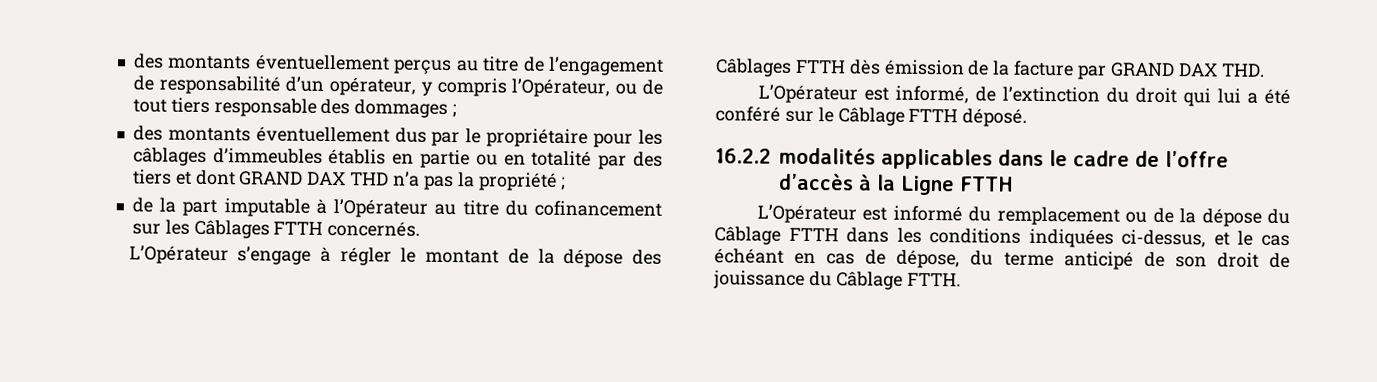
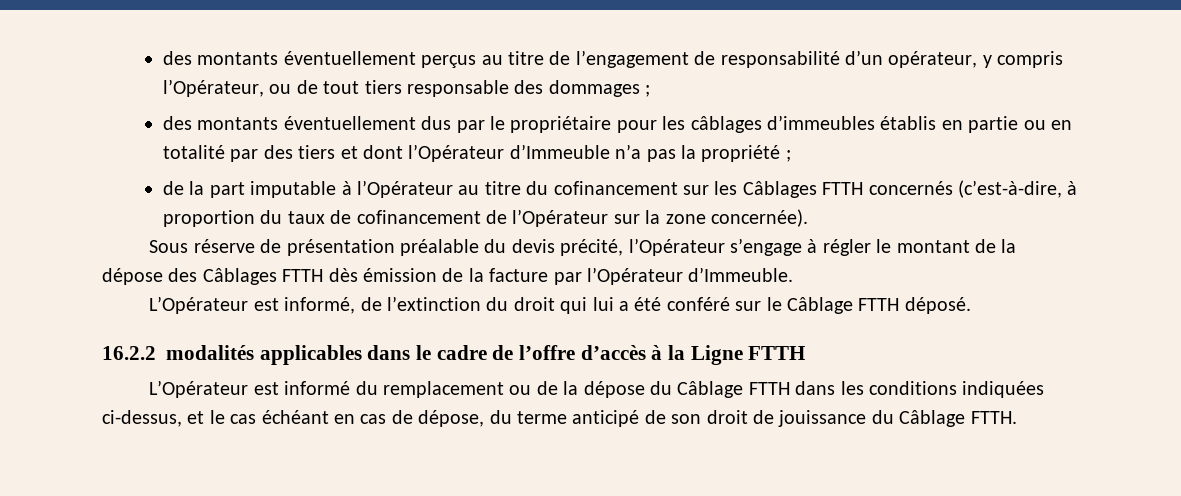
[239,171,390,186] GRAND DAX THD -> [408,144,610,162] l’Opérateur d’Immeuble
[327,220,421,237] [128,245,229,265] concernés. // L’Opérateur -> [868,180,1078,198] [163,209,809,227] [149,238,725,256] concernés (c’est-à-dire, à proportion du taux de cofinancement de l’Opérateur sur la zone concernée). // Sous réserve de présentation préalable du devis précité, l’Opérateur
[1109,62,1265,78] GRAND DAX THD. -> [586,267,794,285] l’Opérateur d’Immeuble.

